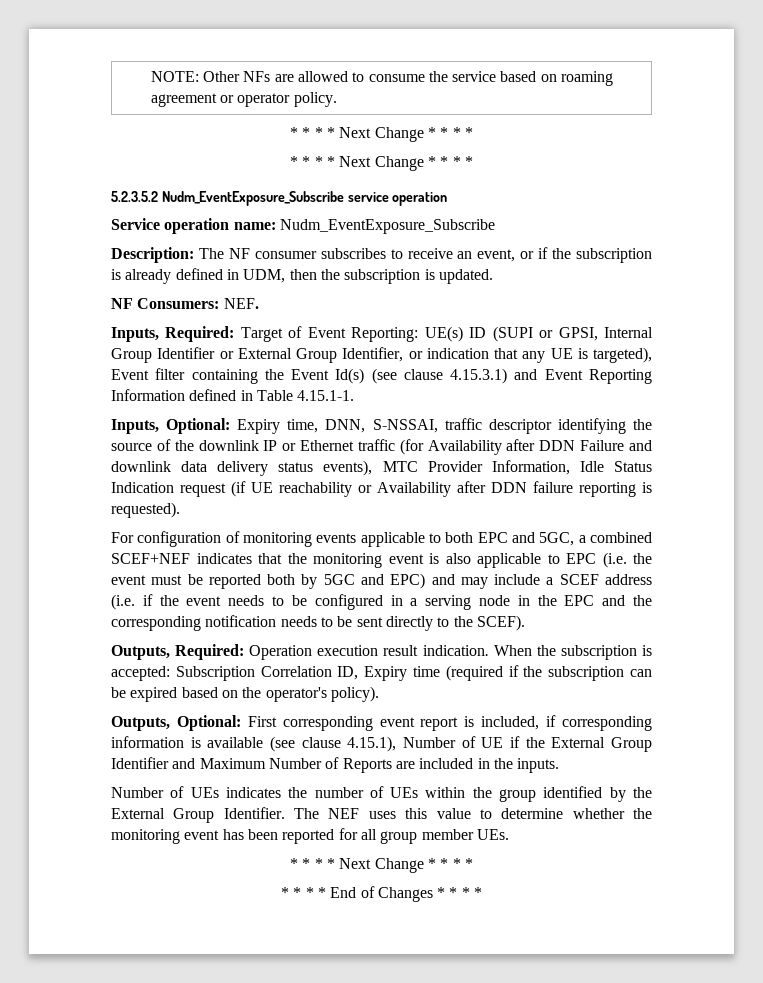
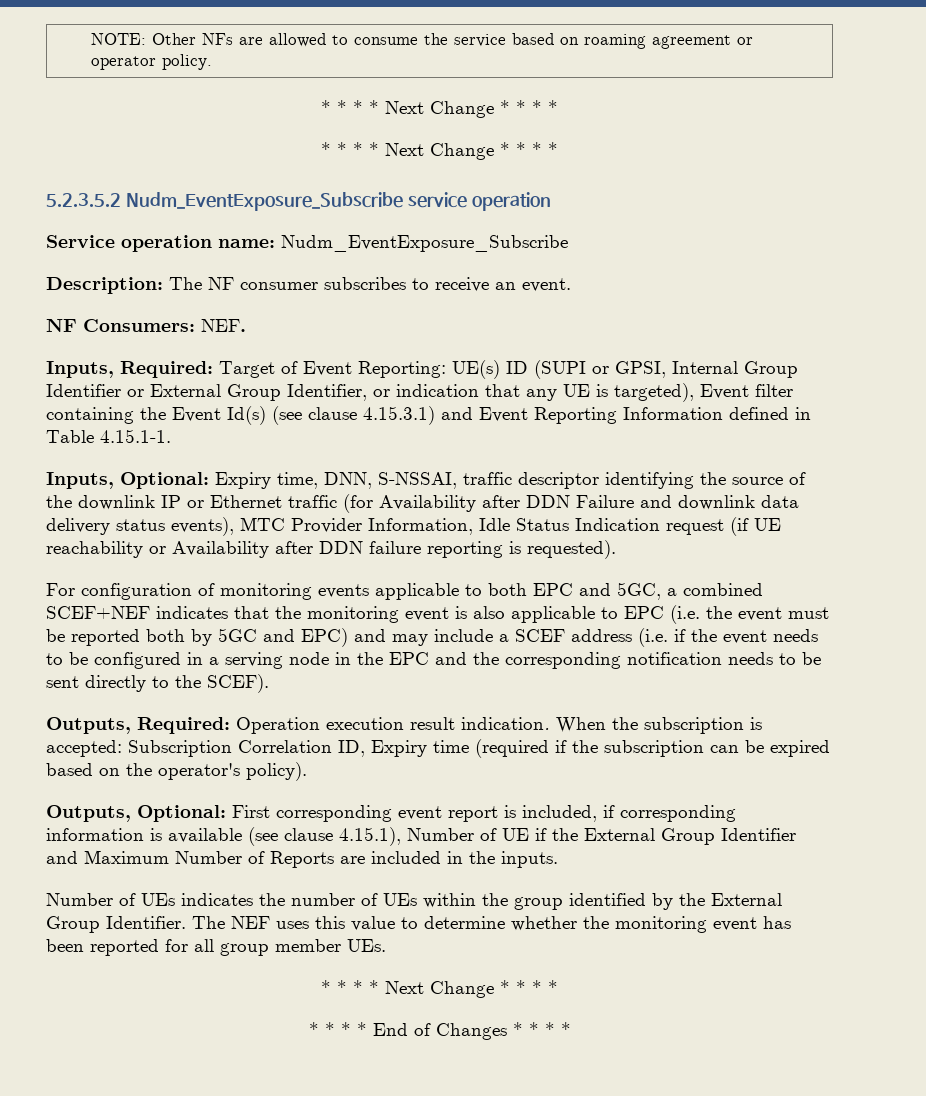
[477,247,653,263] [111,268,493,284] event, or if the subscription is already defined in UDM, then the subscription is updated. -> [522,278,571,292] event.

